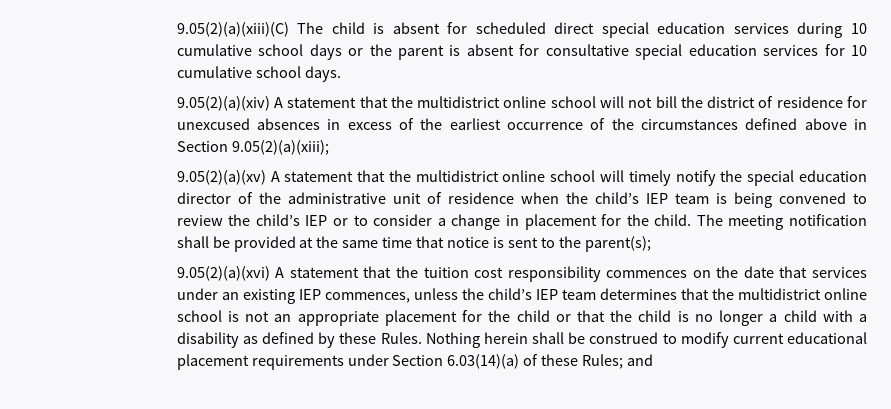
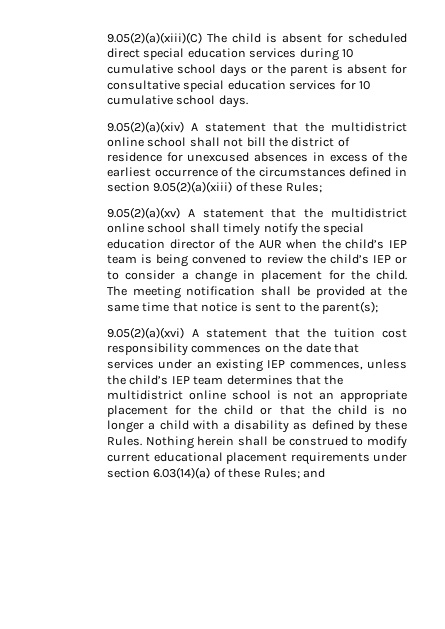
[600,96,625,108] will -> [189,137,220,147] shall
[804,118,867,130] [176,140,329,155] above in Section 9.05(2)(a)(xiii); -> [395,167,407,176] [107,181,322,193] in section 9.05(2)(a)(xiii) of these Rules;
[600,170,625,182] will -> [189,223,220,233] shall
[287,192,514,204] administrative unit of residence -> [258,240,282,249] AUR
[392,355,444,366] Section -> [107,468,151,478] section

